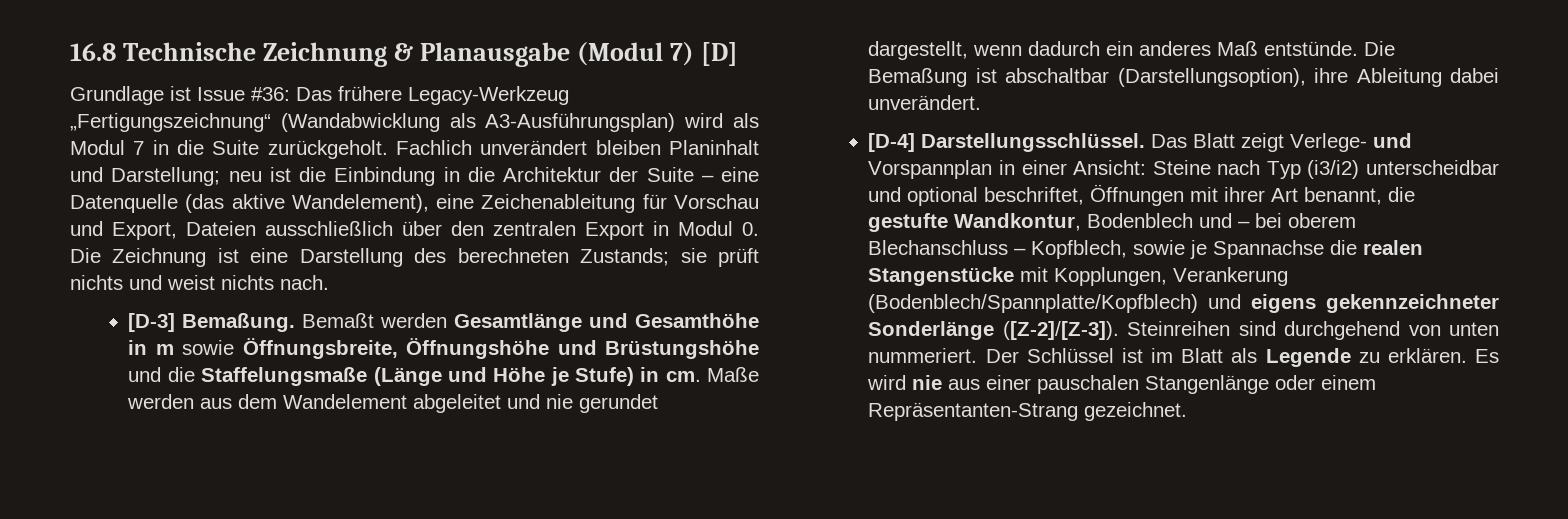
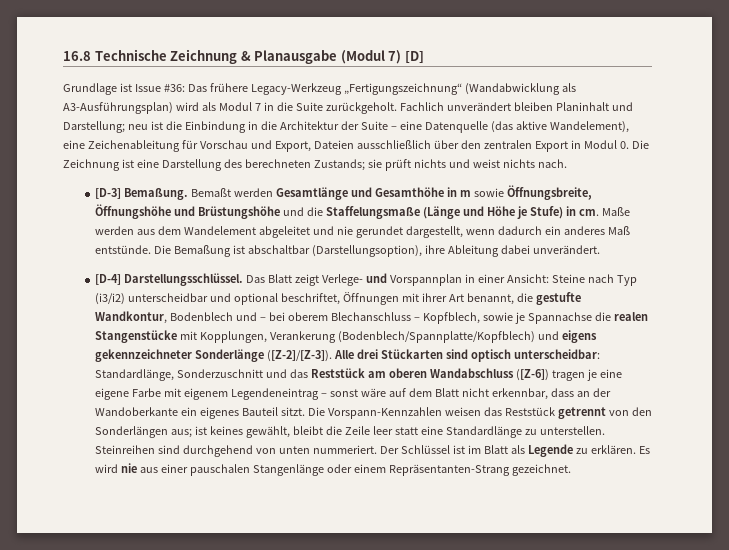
(1119, 330) none -> [333,349,600,362] [94,368,622,381] [94,388,611,400] [94,407,652,419] [94,426,605,438] Alle drei Stückarten sind optisch unterscheidbar: Standardlänge, Sonderzuschnitt und das Reststück am oberen Wandabschluss ([Z-6]) tragen je eine eigene Farbe mit eigenem Legendeneintrag – sonst wäre auf dem Blatt nicht erkennbar, dass an der Wandoberkante ein eigenes Bauteil sitzt. Die Vorspann-Kennzahlen weisen das Reststück getrennt von den Sonderlängen aus; ist keines gewählt, bleibt die Zeile leer statt eine Standardlänge zu unterstellen.

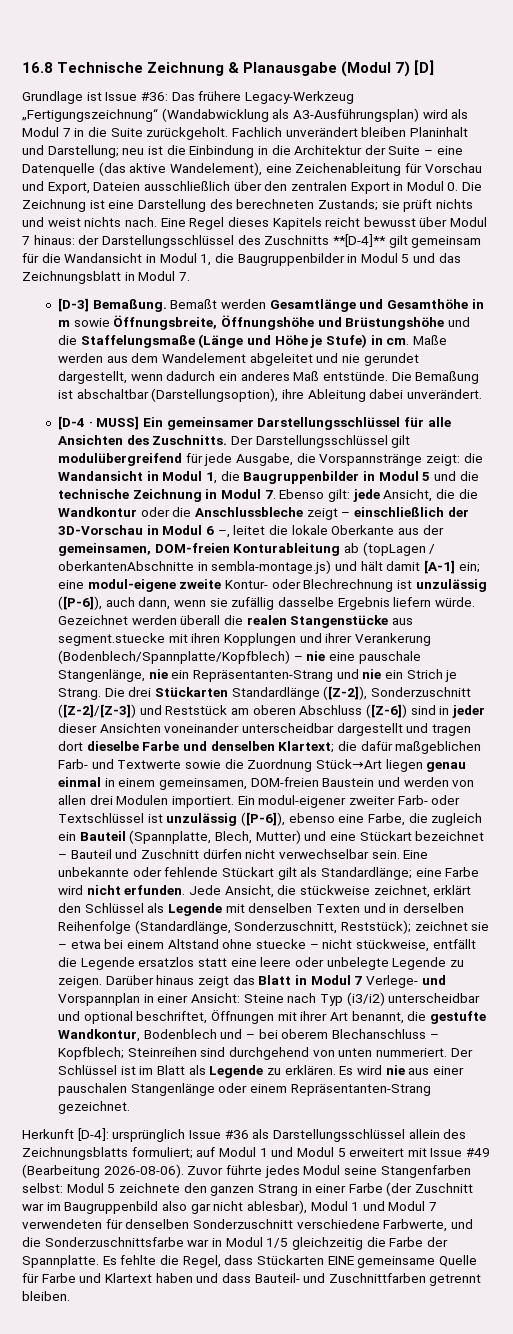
(567, 163) none -> [160,217,488,230] [22,234,482,248] [22,253,461,266] [22,271,190,284] Eine Regel dieses Kapitels reicht bewusst über Modul 7 hinaus: der Darstellungsschlüssel des Zuschnitts **[D-4]** gilt gemeinsam für die Wandansicht in Modul 1, die Baugruppenbilder in Modul 5 und das Zeichnungsblatt in Modul 7.
[94,273,319,286] [D-4] Darstellungsschlüssel. Das Blatt zeigt -> [58,416,451,430] [58,435,411,448] [58,453,483,466] [58,471,479,484] [58,489,478,502] [58,507,469,520] [58,525,444,538] [58,542,436,556] [58,560,480,574] [58,579,487,592] [58,596,475,610] [58,615,414,628] [58,633,432,646] [58,650,421,664] [58,669,458,682] [58,686,472,700] [58,704,485,718] [58,723,472,736] [58,741,482,754] [58,759,467,772] [58,777,475,790] [58,795,461,808] [58,812,483,826] [58,830,485,844] [58,849,429,859] [58,867,480,880] [58,885,472,898] [58,903,464,916] [58,920,490,934] [58,939,476,952] [58,957,464,970] [58,975,363,988] [D-4 · MUSS] Ein gemeinsamer Darstellungsschlüssel für alle Ansichten des Zuschnitts. Der Darstellungsschlüssel gilt modulübergreifend für jede Ausgabe, die Vorspannstränge zeigt: die Wandansicht in Modul 1, die Baugruppenbilder in Modul 5 und die technische Zeichnung in Modul 7. Ebenso gilt: jede Ansicht, die die Wandkontur oder die Anschlussbleche zeigt – einschließlich der 3D-Vorschau in Modul 6 –, leitet die lokale Oberkante aus der gemeinsamen, DOM-freien Konturableitung ab (topLagen / oberkantenAbschnitte in sembla-montage.js) und hält damit [A-1] ein; eine modul-eigene zweite Kontur- oder Blechrechnung ist unzulässig ([P-6]), auch dann, wenn sie zufällig dasselbe Ergebnis liefern würde. Gezeichnet werden überall die realen Stangenstücke aus segment.stuecke mit ihren Kopplungen und ihrer Verankerung (Bodenblech/Spannplatte/Kopfblech) – nie eine pauschale Stangenlänge, nie ein Repräsentanten-Strang und nie ein Strich je Strang. Die drei Stückarten Standardlänge ([Z-2]), Sonderzuschnitt ([Z-2]/[Z-3]) und Reststück am oberen Abschluss ([Z-6]) sind in jeder dieser Ansichten voneinander unterscheidbar dargestellt und tragen dort dieselbe Farbe und denselben Klartext; die dafür maßgeblichen Farb- und Textwerte sowie die Zuordnung Stück→Art liegen genau einmal in einem gemeinsamen, DOM-freien Baustein und werden von allen drei Modulen importiert. Ein modul-eigener zweiter Farb- oder Textschlüssel ist unzulässig ([P-6]), ebenso eine Farbe, die zugleich ein Bauteil (Spannplatte, Blech, Mutter) und eine Stückart bezeichnet – Bauteil und Zuschnitt dürfen nicht verwechselbar sein. Eine unbekannte oder fehlende Stückart gilt als Standardlänge; eine Farbe wird nicht erfunden. Jede Ansicht, die stückweise zeichnet, erklärt den Schlüssel als Legende mit denselben Texten und in derselben Reihenfolge (Standardlänge, Sonderzuschnitt, Reststück); zeichnet sie – etwa bei einem Altstand ohne stuecke – nicht stückweise, entfällt die Legende ersatzlos statt eine leere oder unbelegte Legende zu zeigen. Darüber hinaus zeigt das Blatt in Modul 7
[422,312,648,324] [94,330,597,343] [94,349,600,362] [94,368,622,381] [94,388,611,400] [94,407,652,419] [94,426,605,438] Kopfblech, sowie je Spannachse die realen Stangenstücke mit Kopplungen, Verankerung (Bodenblech/Spannplatte/Kopfblech) und eigens gekennzeichneter Sonderlänge ([Z-2]/[Z-3]). Alle drei Stückarten sind optisch unterscheidbar: Standardlänge, Sonderzuschnitt und das Reststück am oberen Wandabschluss ([Z-6]) tragen je eine eigene Farbe mit eigenem Legendeneintrag – sonst wäre auf dem Blatt nicht erkennbar, dass an der Wandoberkante ein eigenes Bauteil sitzt. Die Vorspann-Kennzahlen weisen das Reststück getrennt von den Sonderlängen aus; ist keines gewählt, bleibt die Zeile leer statt eine Standardlänge zu unterstellen. -> [58,1047,125,1060] Kopfblech;
(571, 470) none -> [22,1128,467,1142] [22,1147,491,1160] [22,1164,471,1178] [22,1182,474,1196] [22,1200,438,1214] [22,1219,473,1232] [22,1237,448,1250] [22,1255,477,1268] [22,1273,482,1286] [22,1291,70,1301] // Herkunft [D-4]: ursprünglich Issue #36 als Darstellungsschlüssel allein des Zeichnungsblatts formuliert; auf Modul 1 und Modul 5 erweitert mit Issue #49 (Bearbeitung 2026-08-06). Zuvor führte jedes Modul seine Stangenfarben selbst: Modul 5 zeichnete den ganzen Strang in einer Farbe (der Zuschnitt war im Baugruppenbild also gar nicht ablesbar), Modul 1 und Modul 7 verwendeten für denselben Sonderzuschnitt verschiedene Farbwerte, und die Sonderzuschnittsfarbe war in Modul 1/5 gleichzeitig die Farbe der Spannplatte. Es fehlte die Regel, dass Stückarten EINE gemeinsame Quelle für Farbe und Klartext haben und dass Bauteil- und Zuschnittfarben getrennt bleiben.

